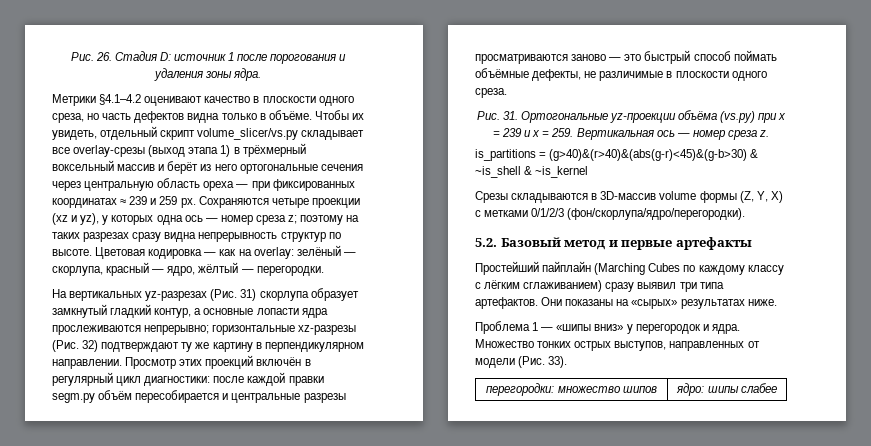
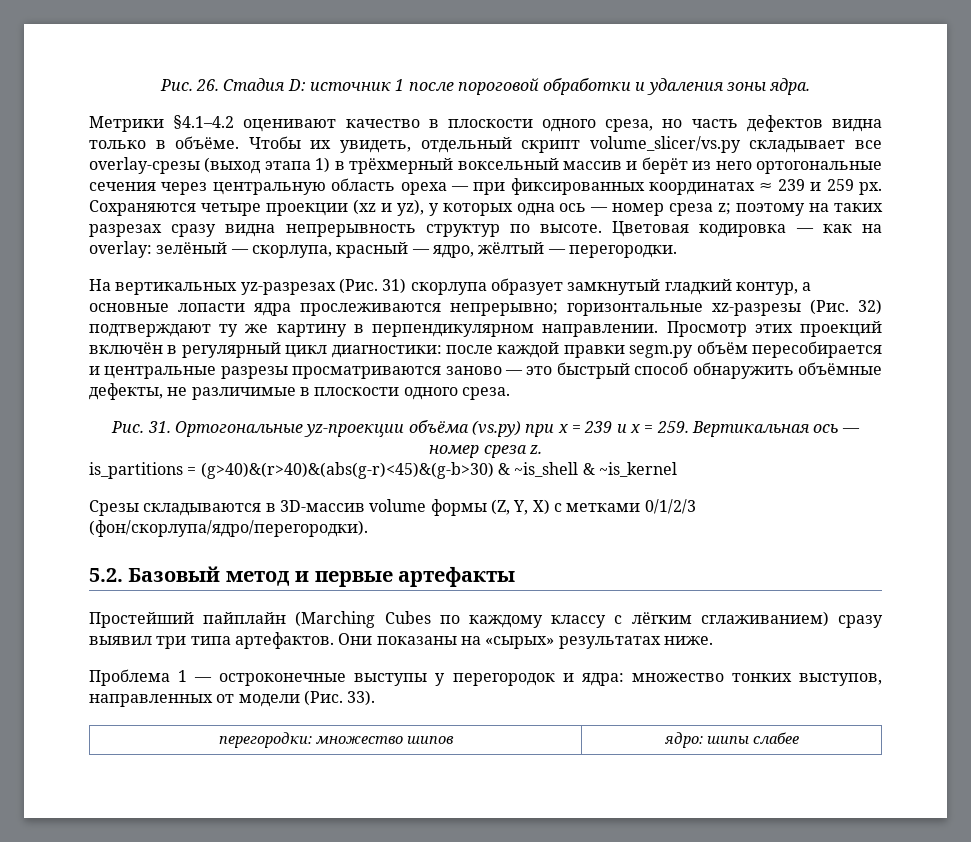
[270,54,337,64] порогования -> [457,78,632,95] пороговой обработки
[733,50,777,61] поймать -> [692,362,794,379] обнаружить
[556,324,624,331] «шипы вниз» -> [219,673,428,686] остроконечные выступы
[711,324,740,334] [475,339,612,351] ядра. Множество тонких острых -> [581,673,792,686] ядра: множество тонких

